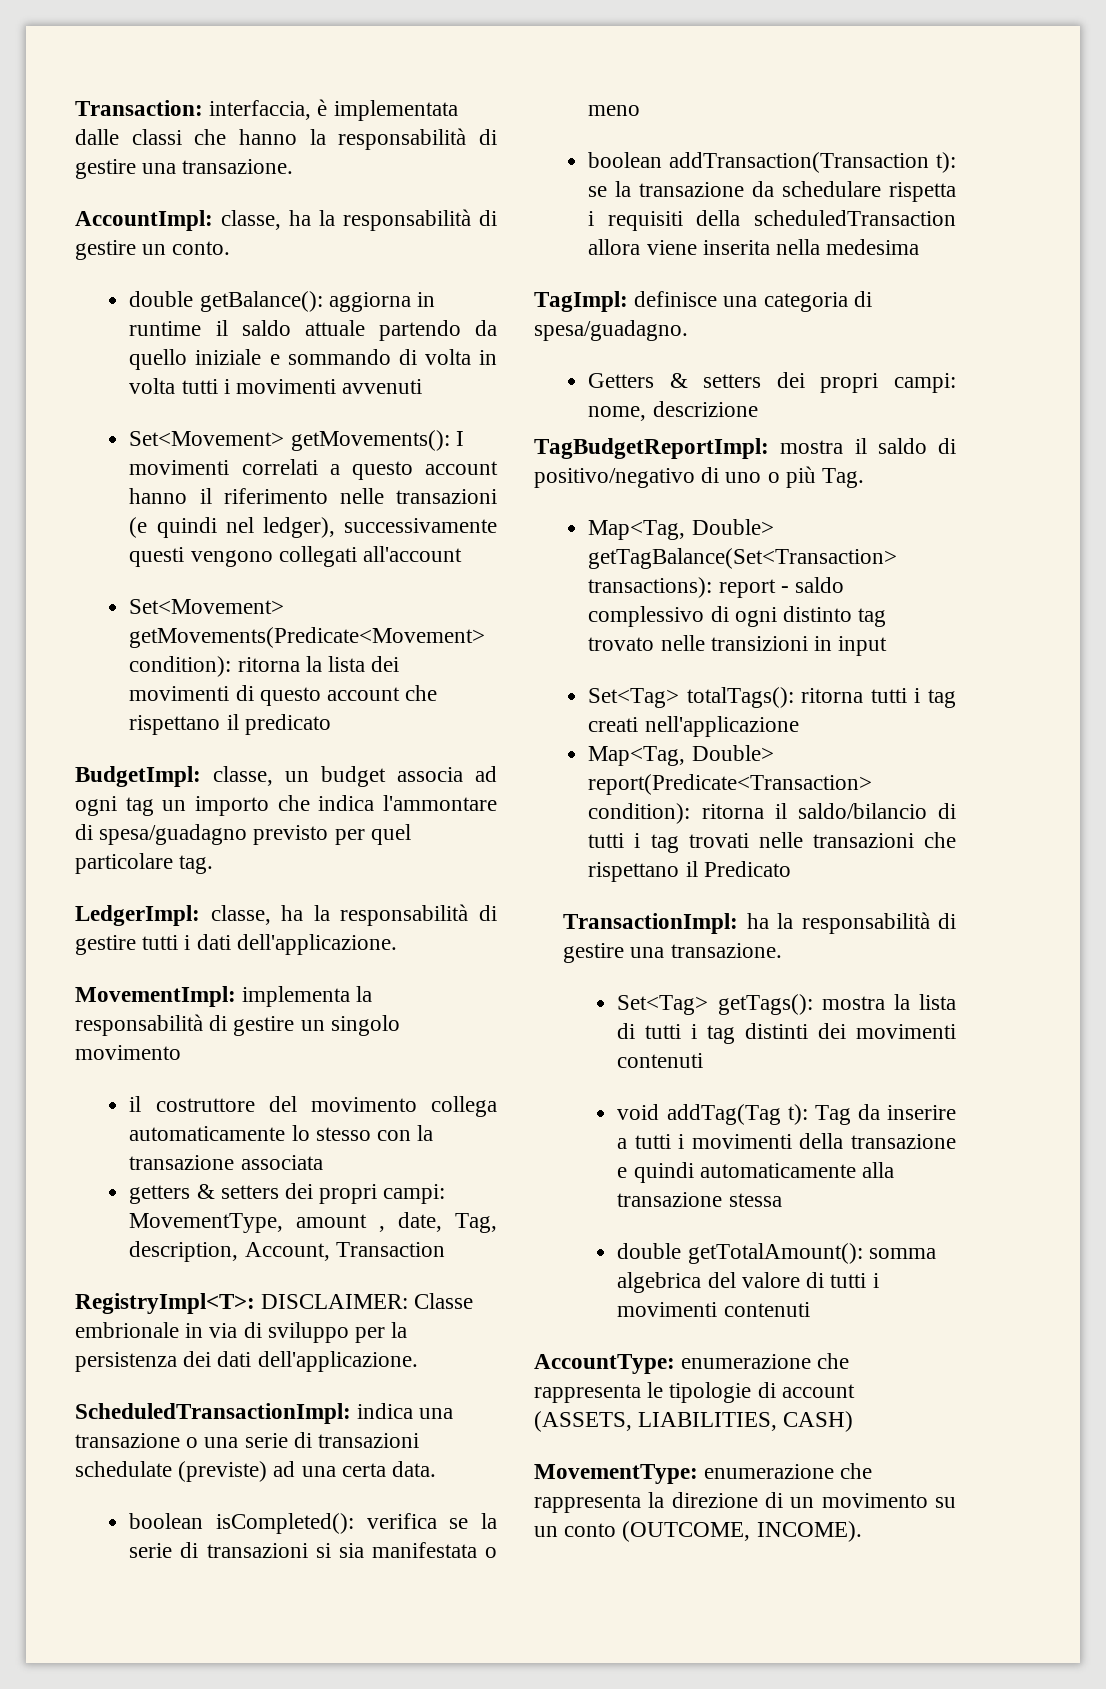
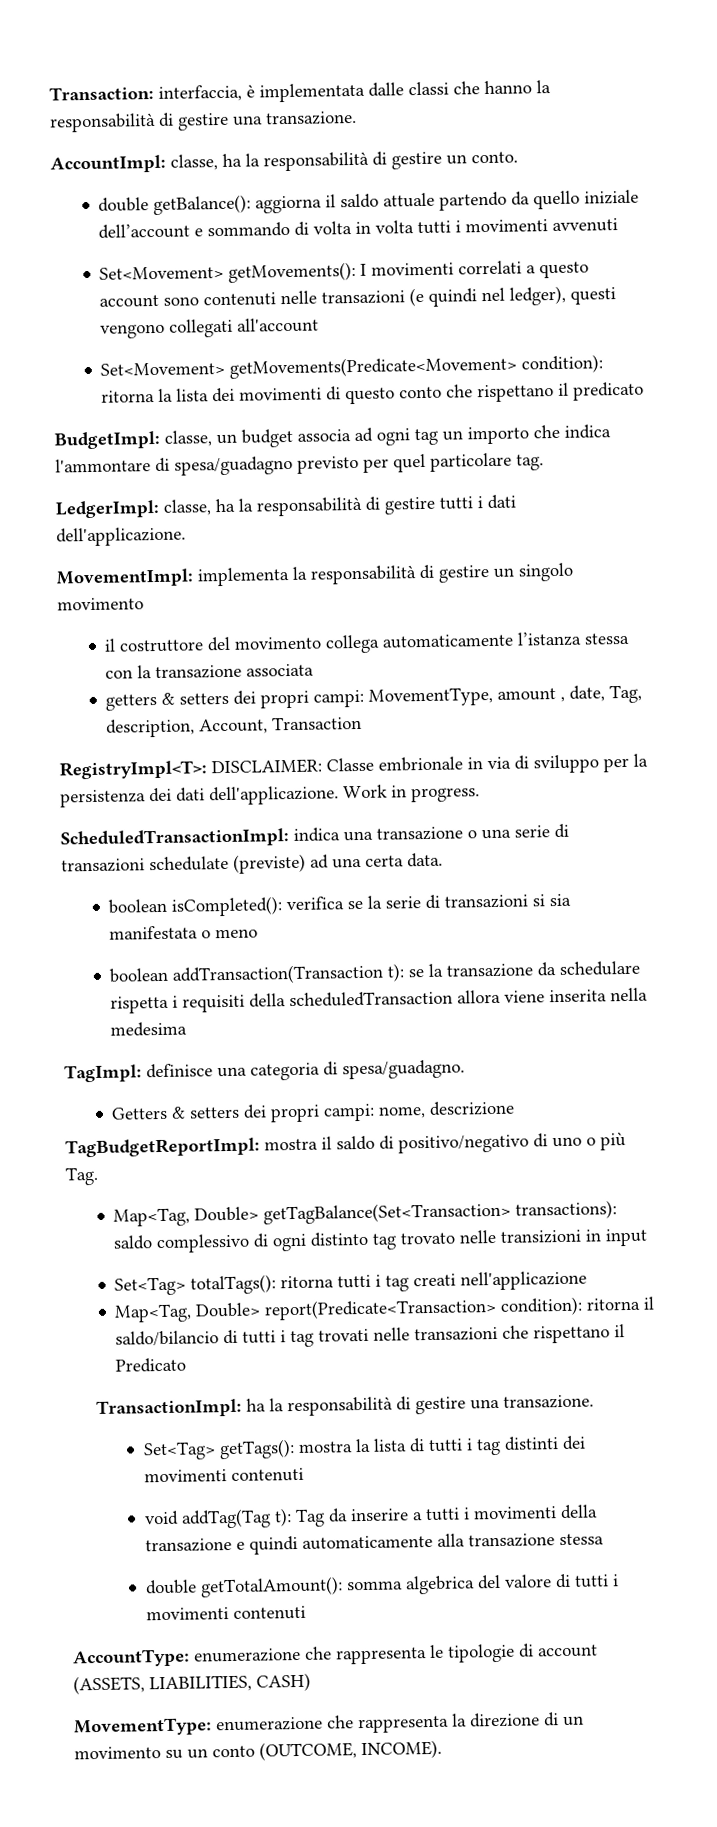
[417,292,436,307] [129,321,202,336] in runtime -> (323, 204) none
(262, 357) none -> [98,223,191,239] dell’account
[129,488,328,504] hanno il riferimento -> [163,292,277,307] sono contenuti
[343,518,497,533] successivamente -> (567, 295) none
[327,687,401,701] account -> [399,386,443,399] conto
[291,1125,371,1141] lo stesso -> [517,631,630,647] l’istanza stessa
(418, 1361) none -> [343,784,480,803] Work in progress.
[718,579,789,598] report - -> (618, 1210) none

